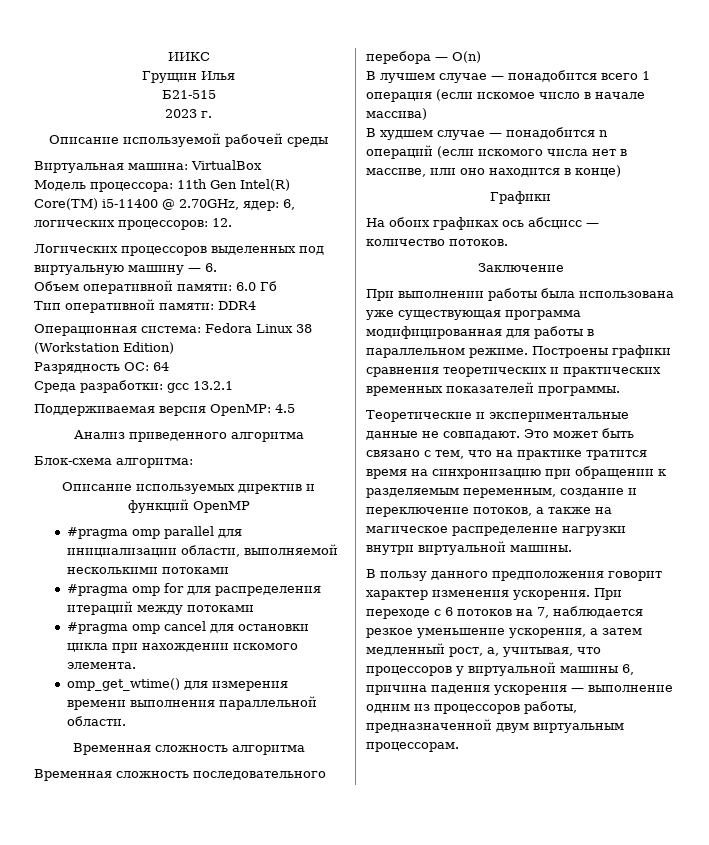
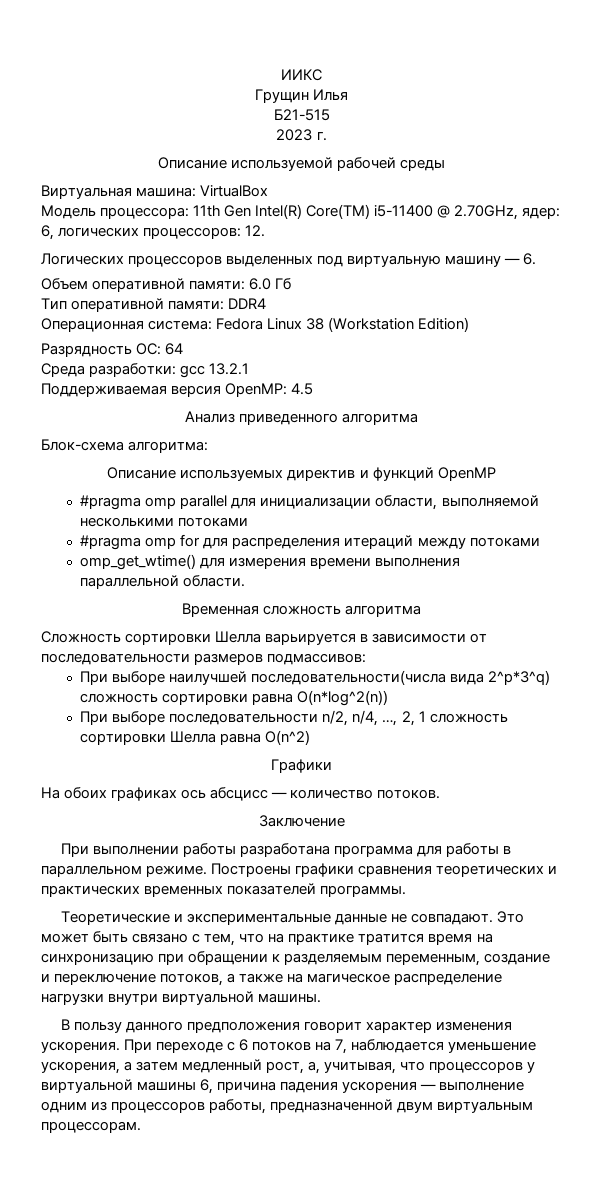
[66,621,309,634] [66,643,298,653] [66,662,136,669] // #pragma omp cancel для остановки цикла при нахождении искомого элемента. -> (540, 542) none
[34,769,326,781] [366,51,481,64] [366,70,650,83] [366,89,645,102] [366,108,427,120] [366,127,608,140] [366,145,627,159] [366,165,621,177] Временная сложность последовательного перебора — O(n) // В лучшем случае — понадобится всего 1 операция (если искомое число в начале массива) // В худшем случае — понадобится n операций (если искомого числа нет в массиве, или оно находится в конце) -> [41,631,488,645] [41,653,367,665] [80,670,551,685] [80,690,389,706] [80,710,508,726] [80,730,311,745] Сложность сортировки Шелла варьируется в зависимости от последовательности размеров подмассивов: // При выборе наилучшей последовательности(числа вида 2^p*3^q) сложность сортировки равна O(n*log^2(n)) // При выборе последовательности n/2, n/4, …, 2, 1 сложность сортировки Шелла равна O(n^2)
[541,288,674,298] [366,310,581,320] [366,326,502,339] была использована уже существующая программа модифицированная -> [240,843,414,857] разработана программа
[366,628,413,638] резкое -> (445, 1046) none

